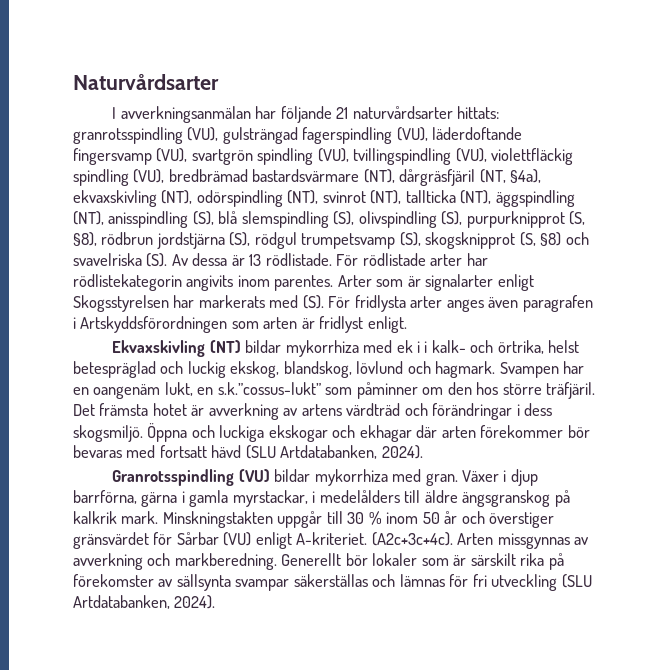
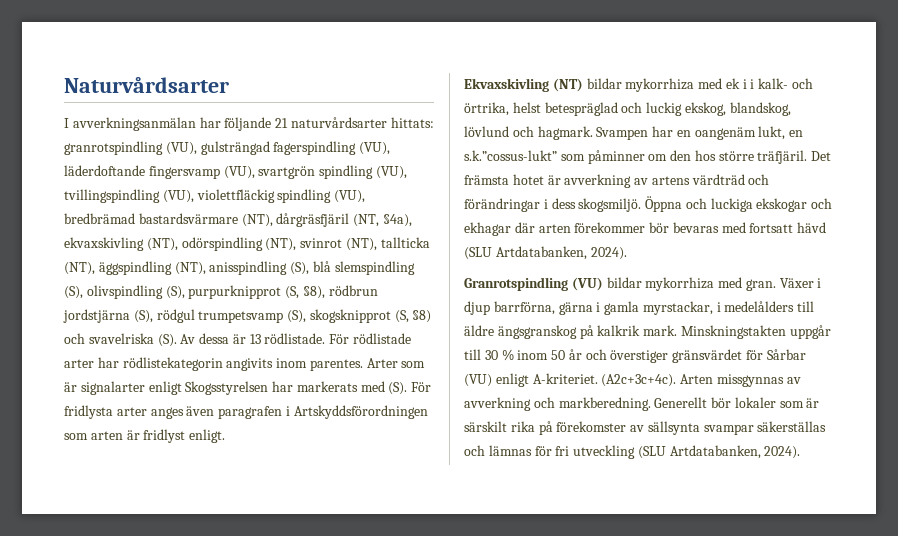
[73,127,183,144] granrotsspindling -> [64,141,163,155] granrotspindling
[112,469,235,486] Granrotsspindling -> [464,277,568,291] Granrotspindling

